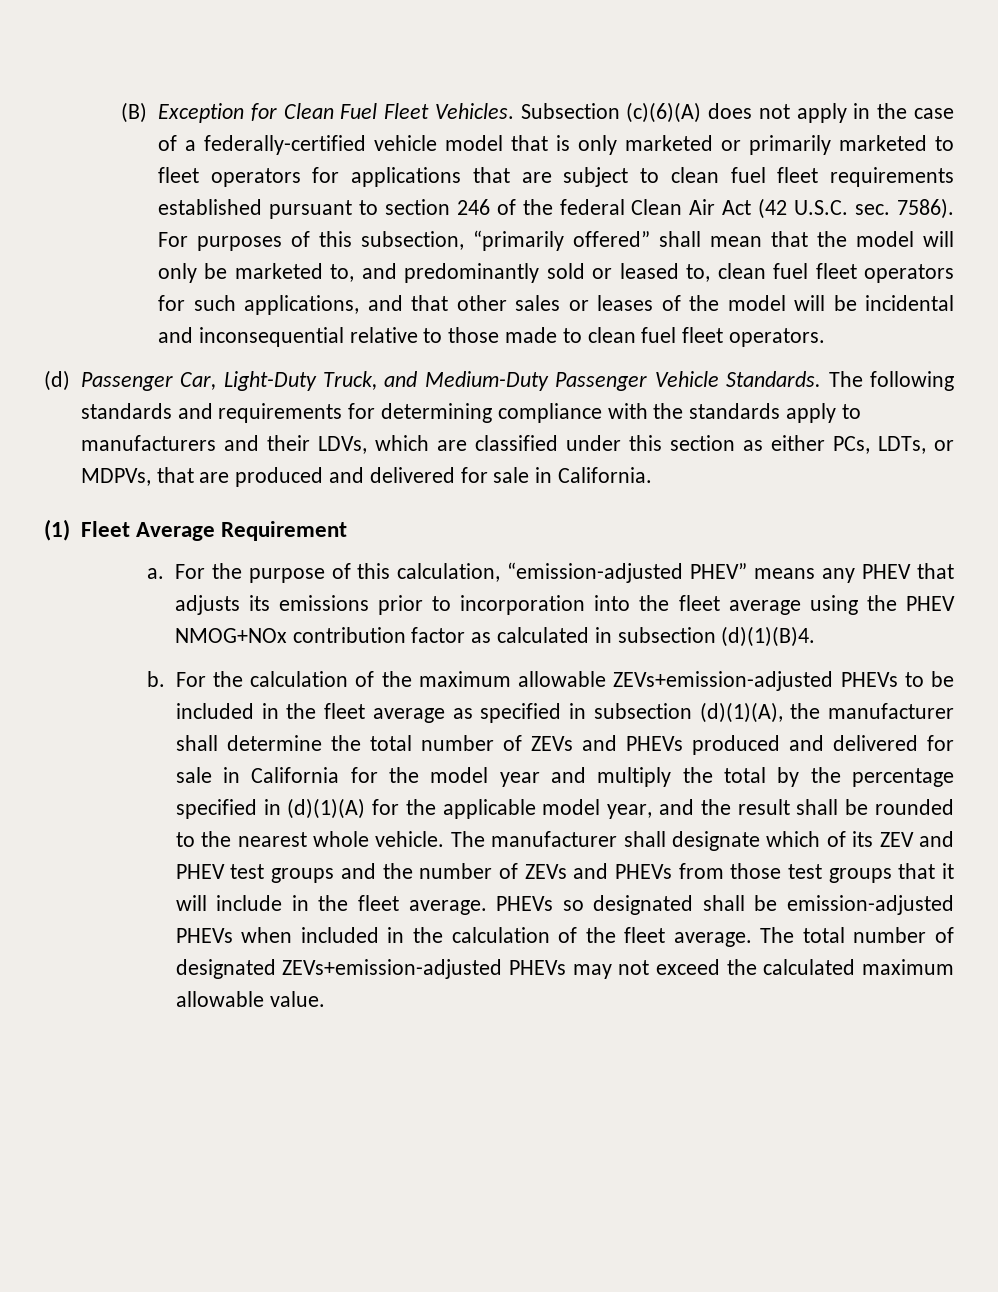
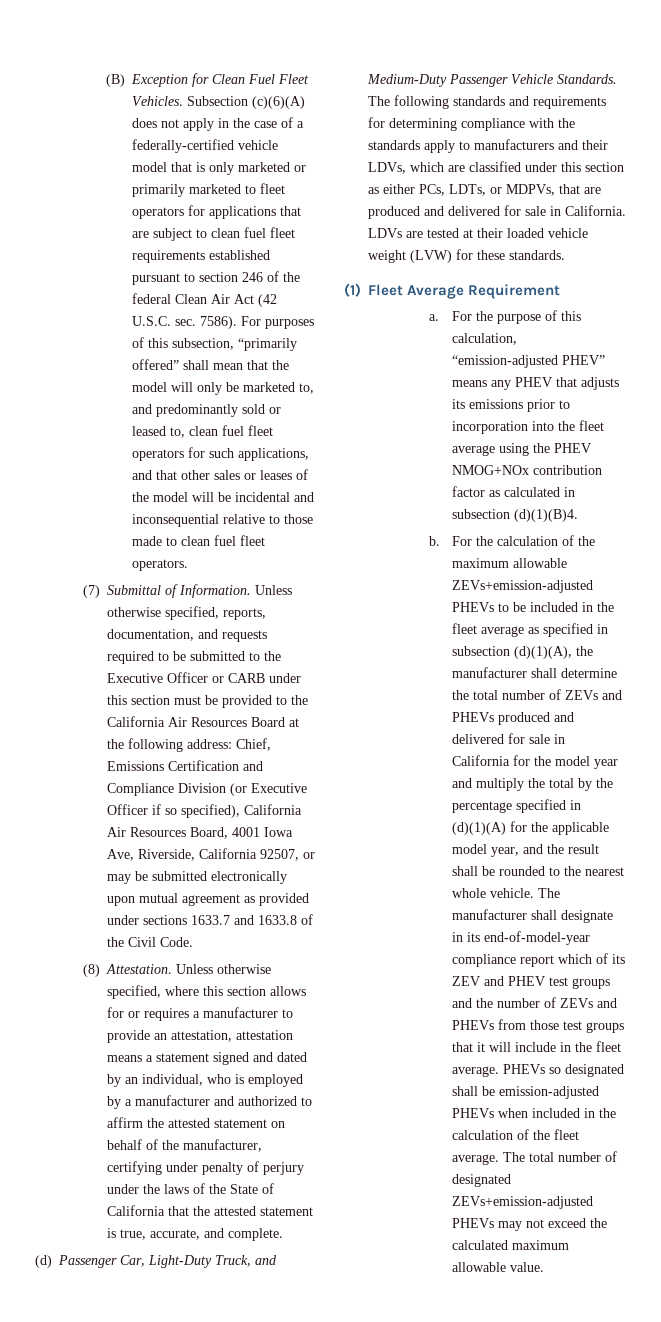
(826, 337) none -> [82,584,292,598] [106,606,266,620] [106,629,267,642] [106,651,281,664] [106,672,301,683] [106,695,308,708] [106,716,299,727] [106,738,271,752] [106,760,263,771] [106,783,307,796] [106,804,302,818] [106,827,293,839] [106,848,315,861] [106,871,287,884] [106,893,309,906] [106,914,313,925] [106,937,193,947] [82,964,271,977] [106,985,306,999] [106,1007,293,1021] [106,1030,293,1043] [106,1052,307,1065] [106,1074,303,1087] [106,1095,312,1109] [106,1117,285,1128] [106,1139,262,1152] [106,1161,304,1175] [106,1183,274,1194] [106,1205,313,1216] [106,1228,283,1241] // (7) Submittal of Information. Unless otherwise specified, reports, documentation, and requests required to be submitted to the Executive Officer or CARB under this section must be provided to the California Air Resources Board at the following address: Chief, Emissions Certification and Compliance Division (or Executive Officer if so specified), California Air Resources Board, 4001 Iowa Ave, Riverside, California 92507, or may be submitted electronically upon mutual agreement as provided under sections 1633.7 and 1633.8 of the Civil Code. // (8) Attestation. Unless otherwise specified, where this section allows for or requires a manufacturer to provide an attestation, attestation means a statement signed and dated by an individual, who is employed by a manufacturer and authorized to affirm the attested statement on behalf of the manufacturer, certifying under penalty of perjury under the laws of the State of California that the attested statement is true, accurate, and complete.
(652, 475) none -> [368,228,588,238] [368,249,565,263] LDVs are tested at their loaded vehicle weight (LVW) for these standards.
(760, 841) none -> [452,931,591,945] [452,954,555,967] in its end-of-model-year compliance report

